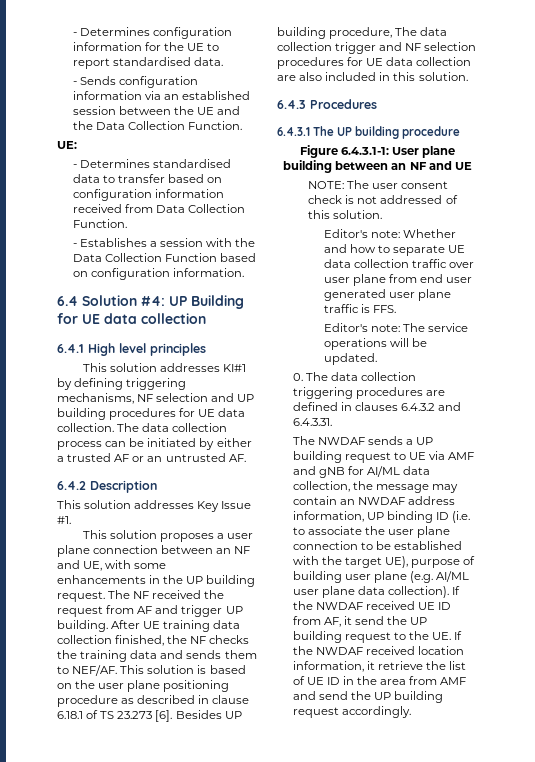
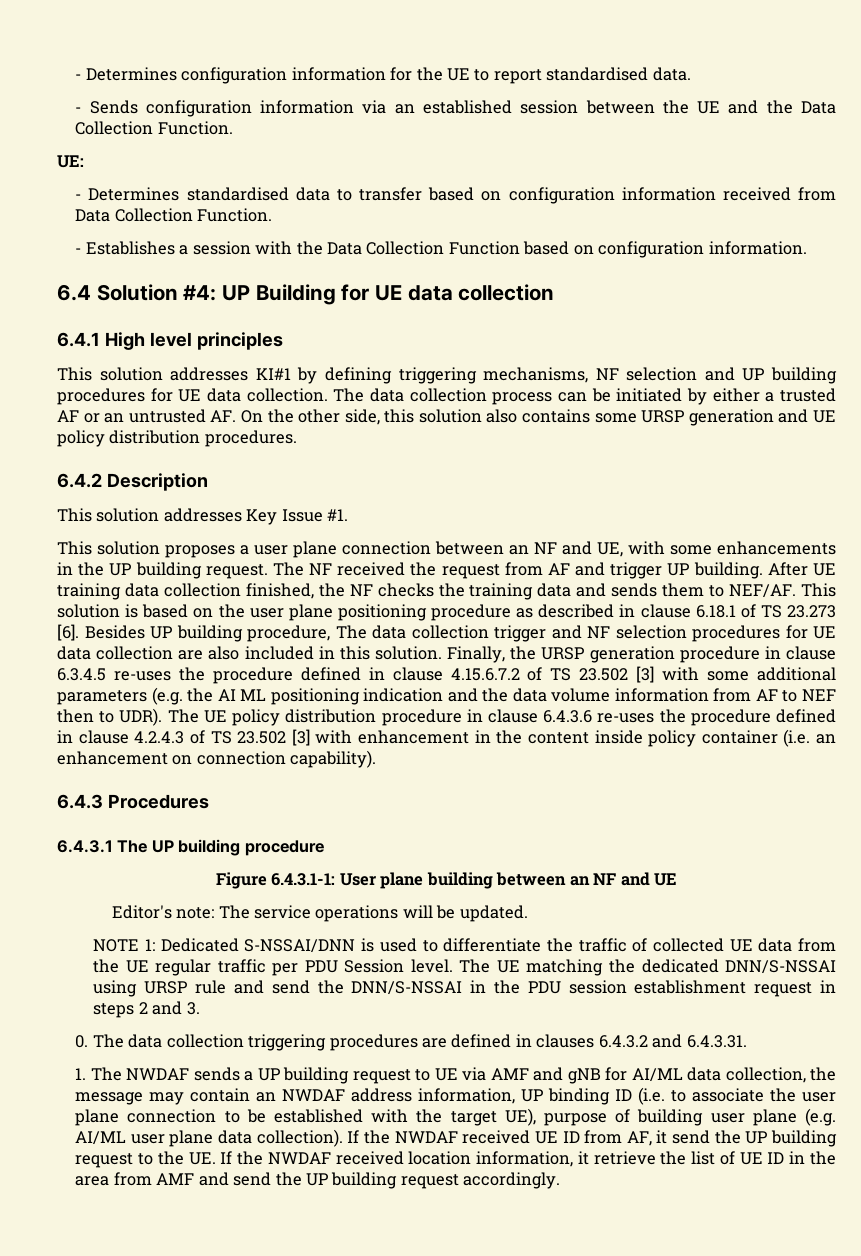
(246, 458) none -> [240,409,837,426] [57,430,297,447] On the other side, this solution also contains some URSP generation and UE policy distribution procedures.
(468, 76) none -> [447,646,836,663] [57,666,837,684] [57,687,836,705] [57,708,836,726] [57,729,836,747] [57,750,377,768] Finally, the URSP generation procedure in clause 6.3.4.5 re-uses the procedure defined in clause 4.15.6.7.2 of TS 23.502 [3] with some additional parameters (e.g. the AI ML positioning indication and the data volume information from AF to NEF then to UDR). The UE policy distribution procedure in clause 6.4.3.6 re-uses the procedure defined in clause 4.2.4.3 of TS 23.502 [3] with enhancement in the content inside policy container (i.e. an enhancement on connection capability).
[308,180,449,189] [308,195,458,204] [308,210,383,219] [323,229,456,238] [323,244,466,256] [323,259,475,268] [323,274,473,286] [323,289,451,301] [323,304,396,313] // NOTE: The user consent check is not addressed of this solution. // Editor's note: Whether and how to separate UE data collection traffic over user plane from end user generated user plane traffic is FFS. -> (678, 879) none
(377, 359) none -> [93,938,836,953] [93,959,837,976] [93,980,837,997] [93,1001,200,1018] // NOTE 1: Dedicated S-NSSAI/DNN is used to differentiate the traffic of collected UE data from the UE regular traffic per PDU Session level. The UE matching the dedicated DNN/S-NSSAI using URSP rule and send the DNN/S-NSSAI in the PDU session establishment request in steps 2 and 3.
(332, 422) none -> [75,1068,87,1080] 1.

